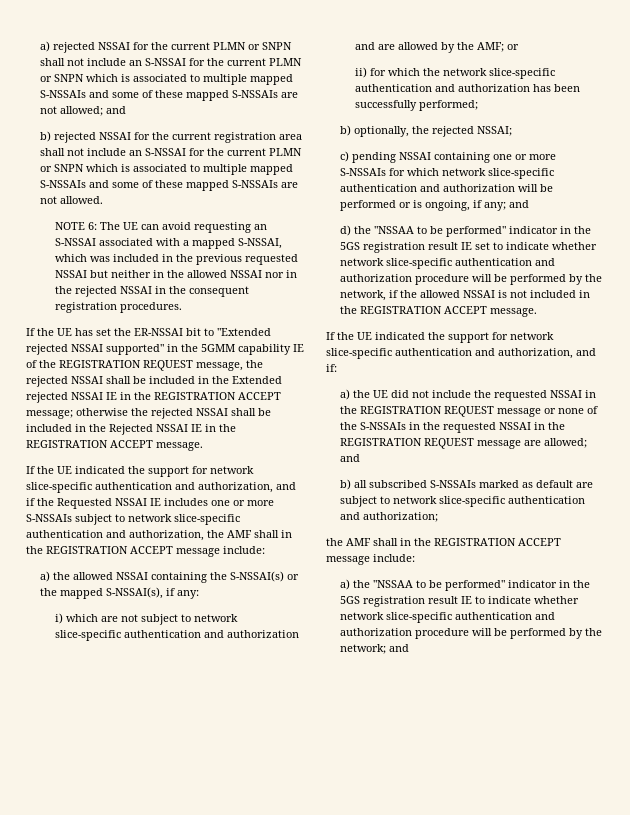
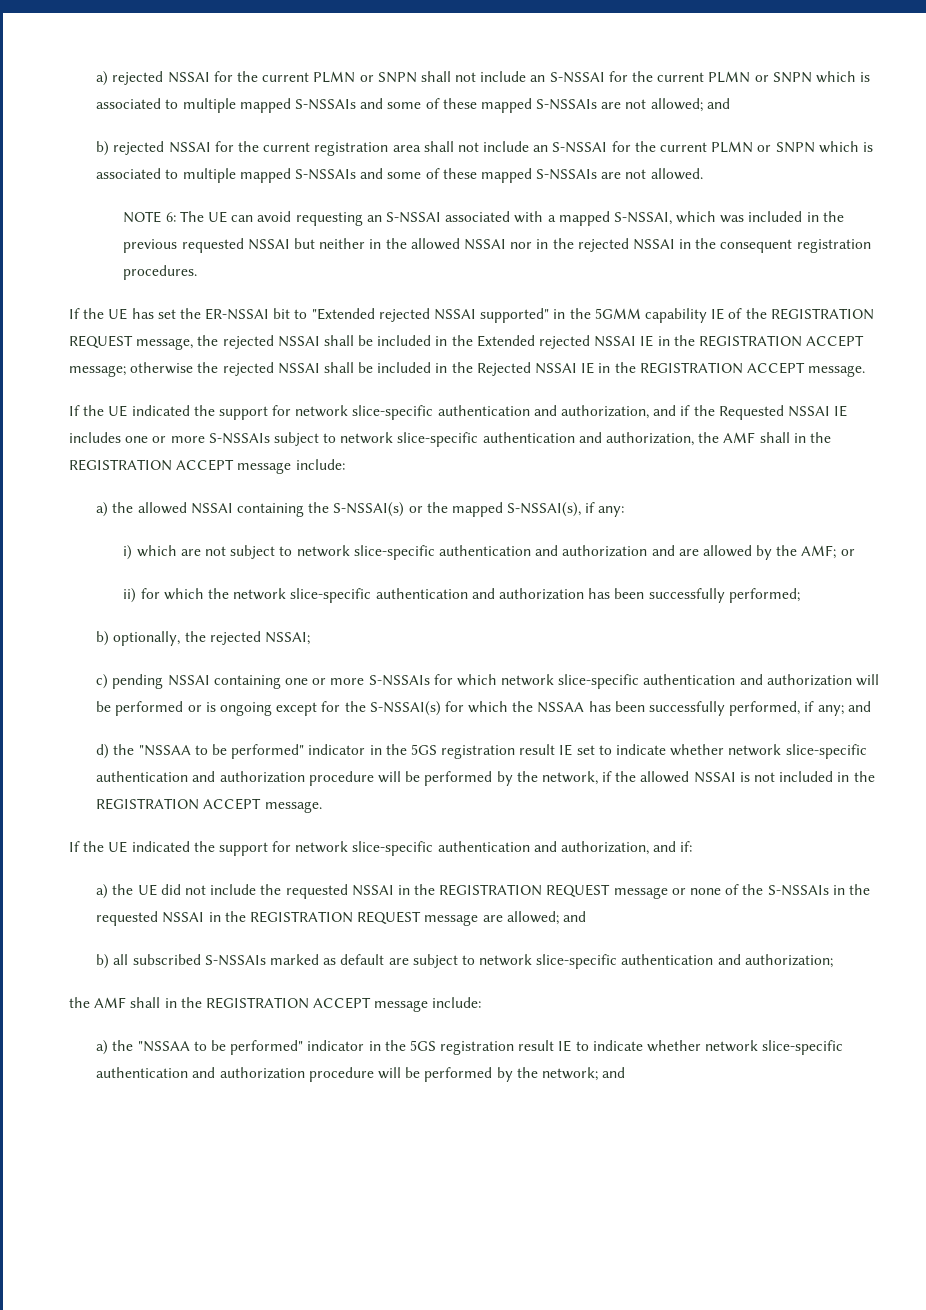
[425,200,471,211] ongoing, -> [219,701,801,716] ongoing except for the S-NSSAI(s) for which the NSSAA has been successfully performed,

